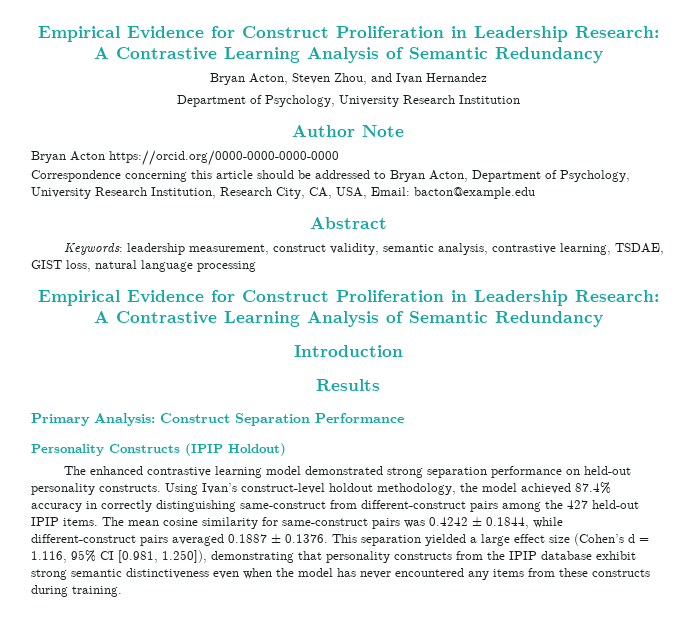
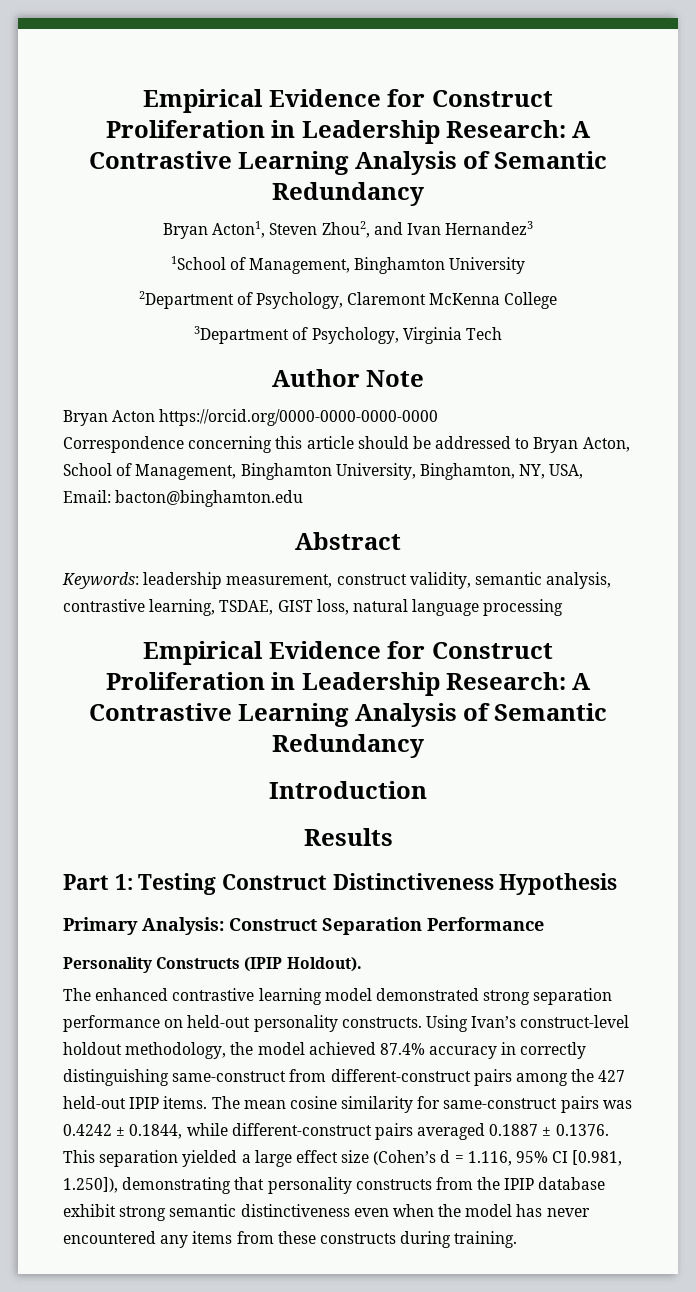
[248,73,487,85] [176,95,520,107] Acton, Steven Zhou, and Ivan Hernandez // Department of Psychology, University Research Institution -> [212,221,534,238] [170,256,526,274] [138,291,558,309] [194,326,502,344] Acton1, Steven Zhou2, and Ivan Hernandez3 // 1School of Management, Binghamton University // 2Department of Psychology, Claremont McKenna College // 3Department of Psychology, Virginia Tech
[472,170,630,182] [31,187,332,199] Department of Psychology, University Research Institution, Research City, CA, -> [63,463,546,480] School of Management, Binghamton University, Binghamton, NY,
[414,187,535,199] bacton@example.edu -> [115,490,304,507] bacton@binghamton.edu
(380, 385) none -> [63,873,618,895] // Part 1: Testing Construct Distinctiveness Hypothesis
[228,443,286,456] Holdout) -> [286,957,362,972] Holdout).

